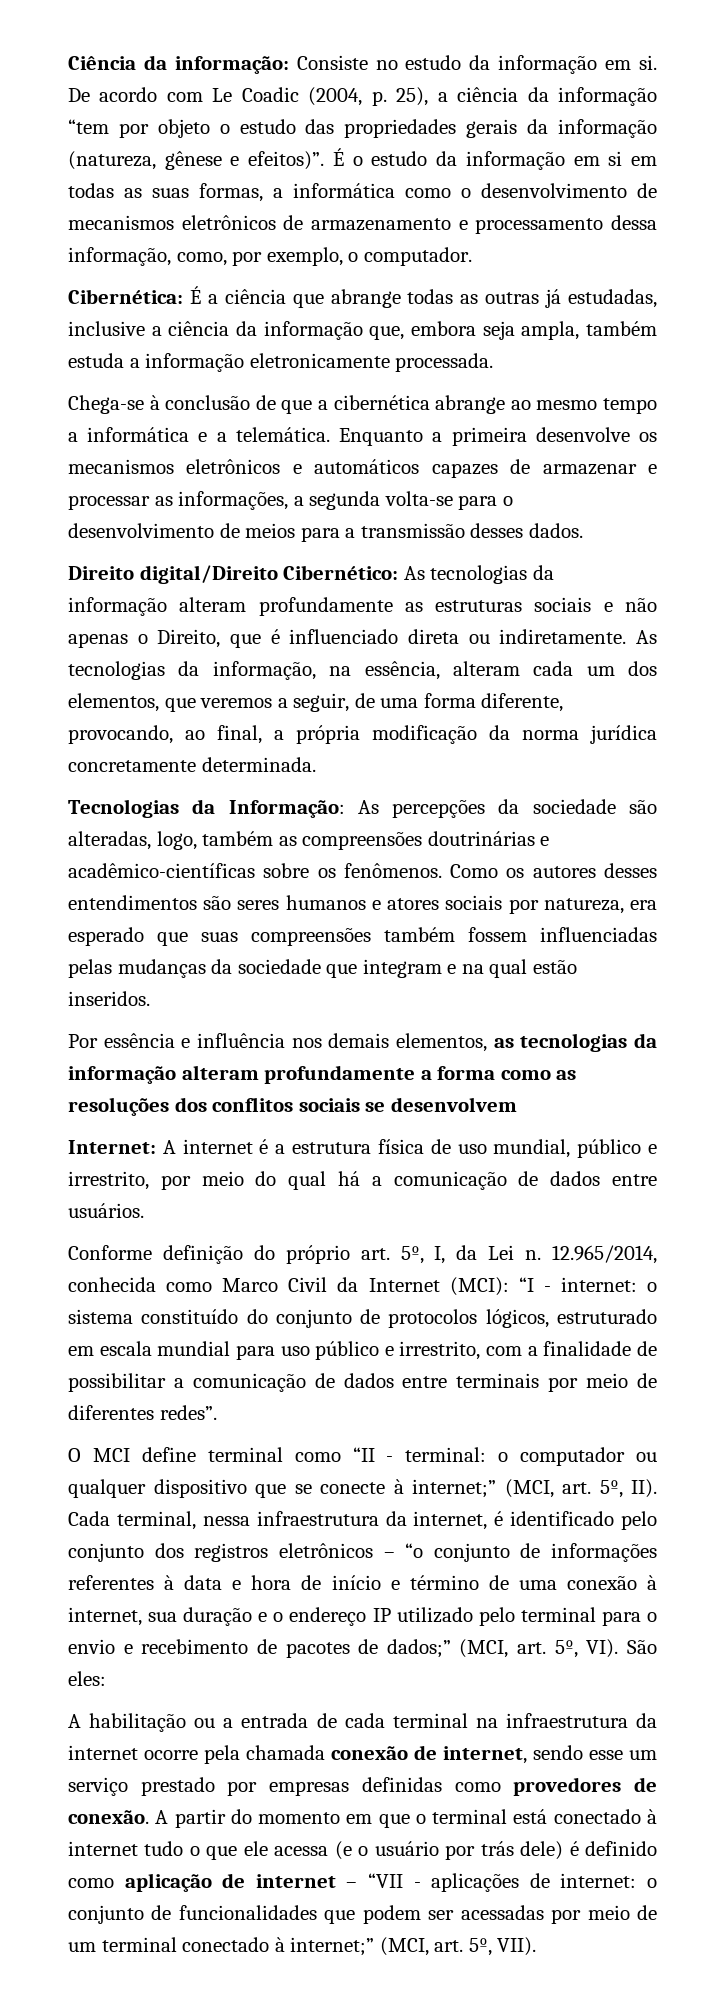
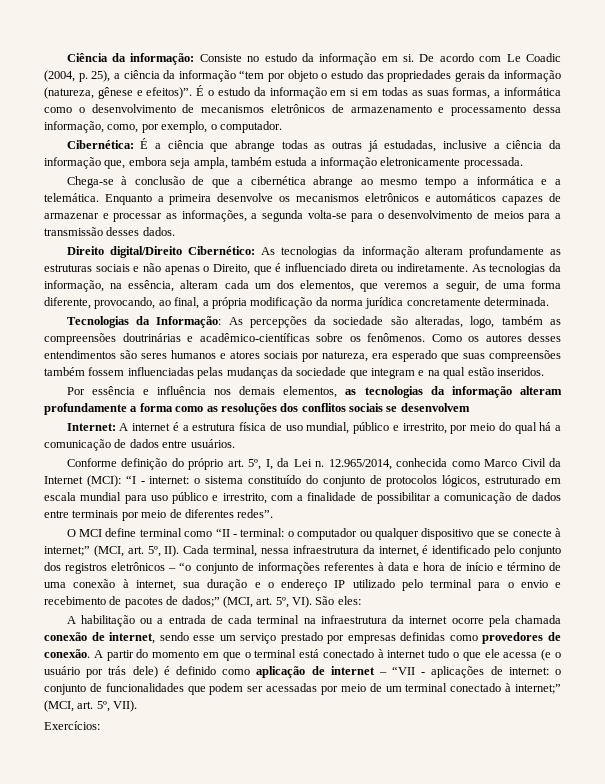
(537, 1946) none -> [44,721,100,730] // Exercícios:

